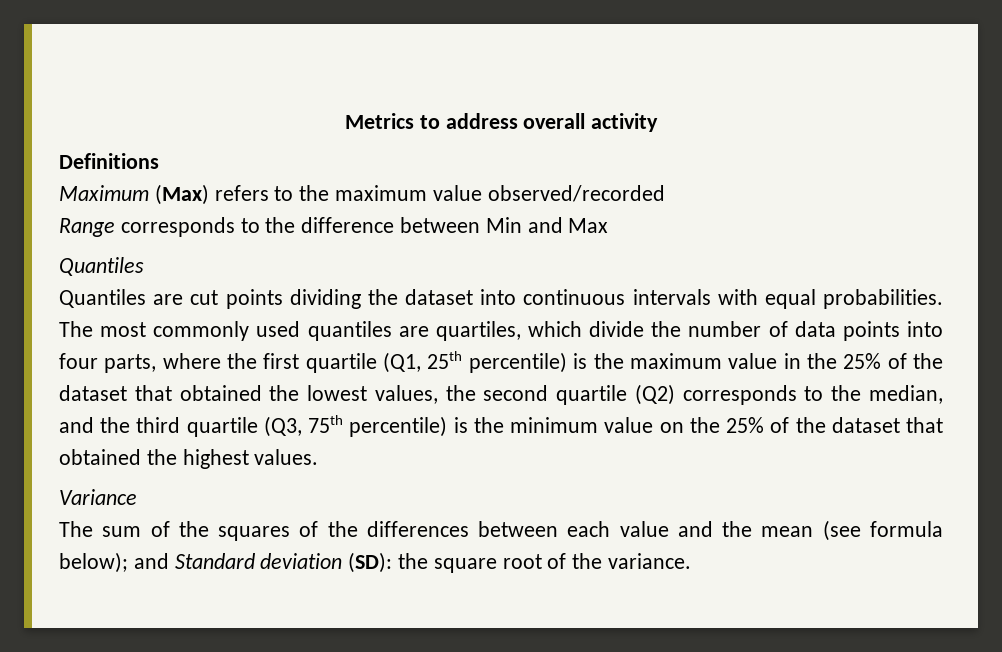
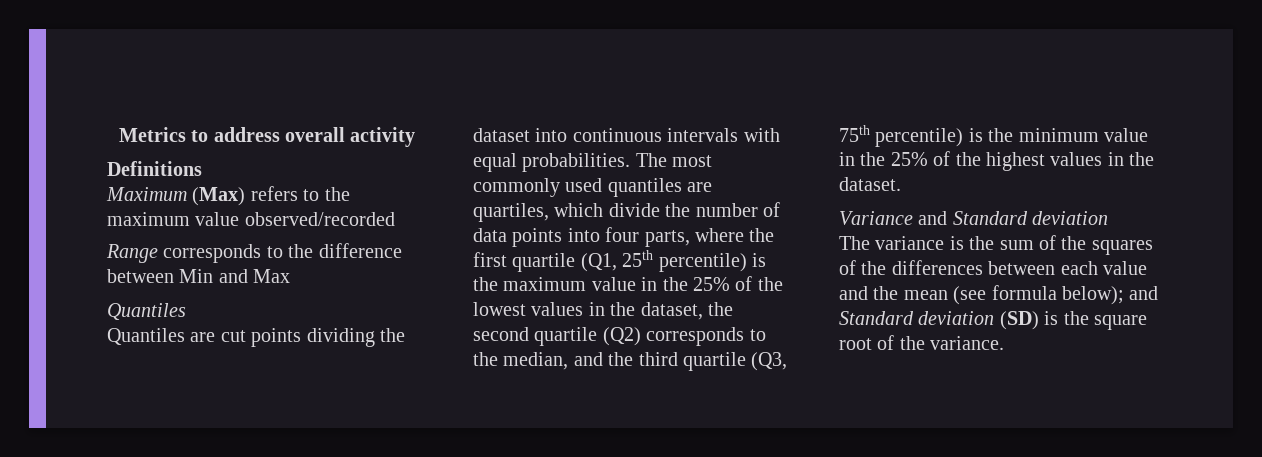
[59,385,438,404] dataset that obtained the lowest values, -> [473,302,703,320] lowest values in the dataset,
[659,417,944,433] [59,449,319,469] [59,489,137,505] [59,521,93,537] on the 25% of the dataset that obtained the highest values. // Variance // The -> [839,151,1155,171] [839,177,901,191] [839,211,1109,225] [839,236,995,250] in the 25% of the highest values in the dataset. // Variance and Standard deviation // The variance is the
[348,552,393,573] (SD): -> [999,311,1059,330] (SD) is

